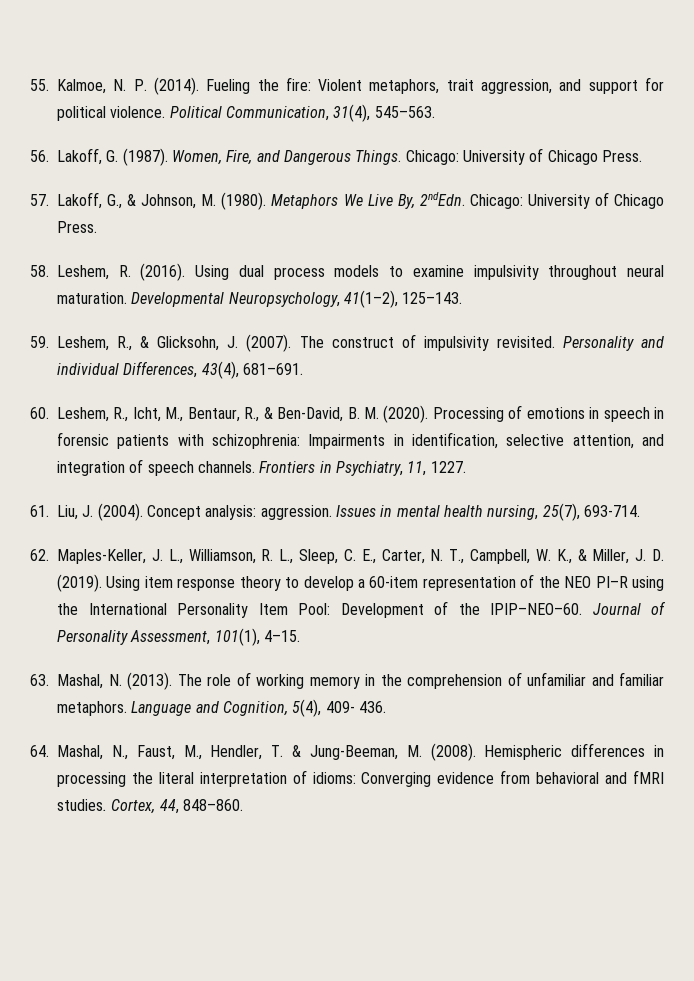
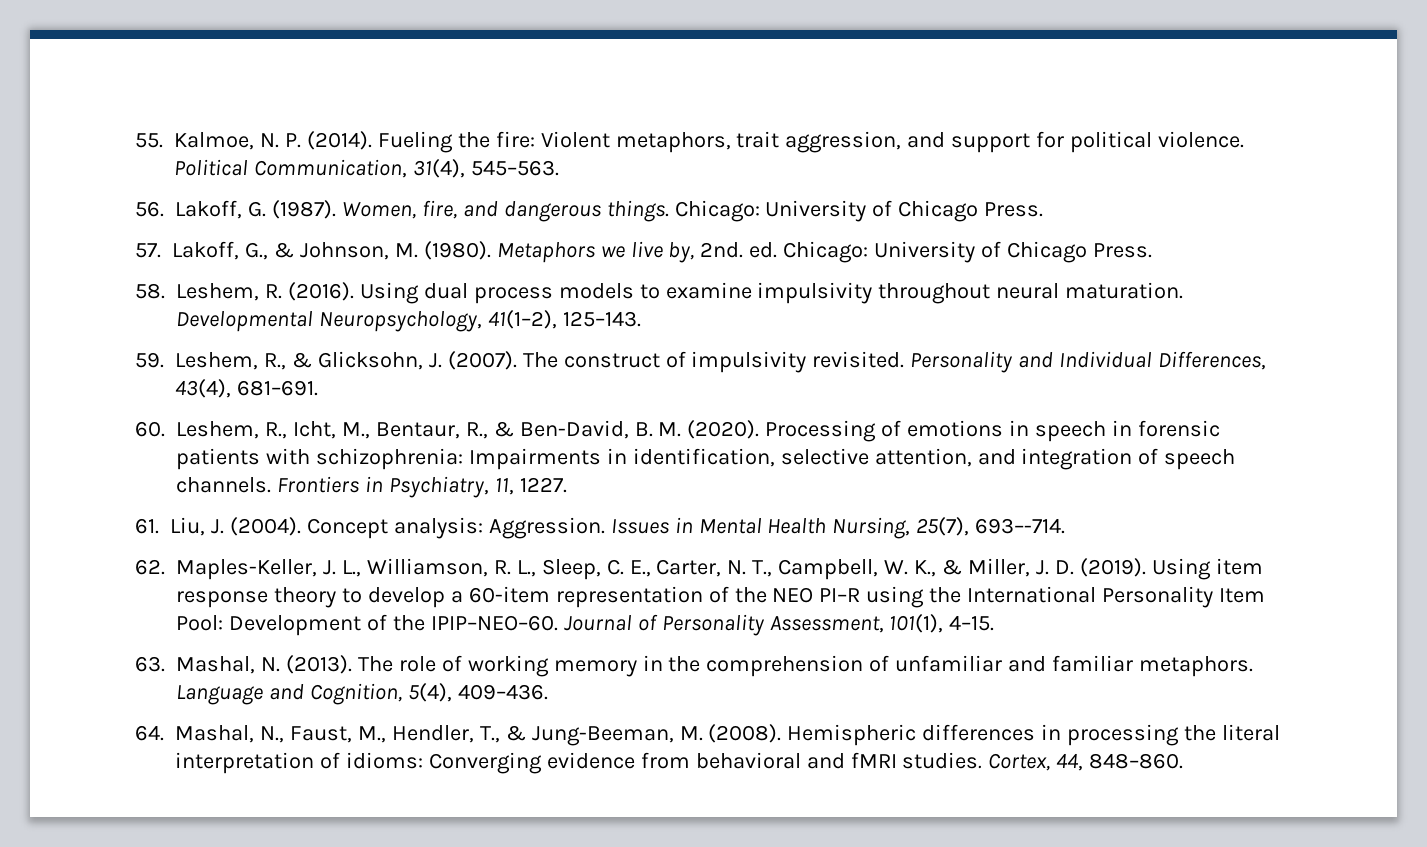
[226,150,402,165] Fire, and Dangerous Things. -> [421,200,669,222] fire, and dangerous things.
[343,192,465,209] We Live By, 2ndEdn. -> [600,241,778,263] we live by, 2nd. ed.
[57,363,119,375] individual -> [1059,351,1153,368] Individual
[260,505,332,520] aggression. -> [488,517,605,539] Aggression.
[396,503,640,521] mental health nursing, 25(7), 693-714. -> [698,517,1066,539] Mental Health Nursing, 25(7), 693–-714.
[325,701,386,713] 409- 436. -> [457,684,548,700] 409–436.
[271,745,284,757] T. -> [479,726,500,743] T.,

